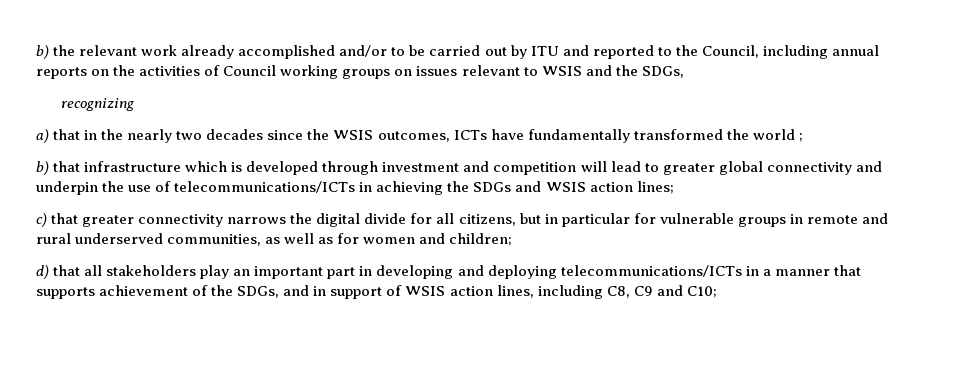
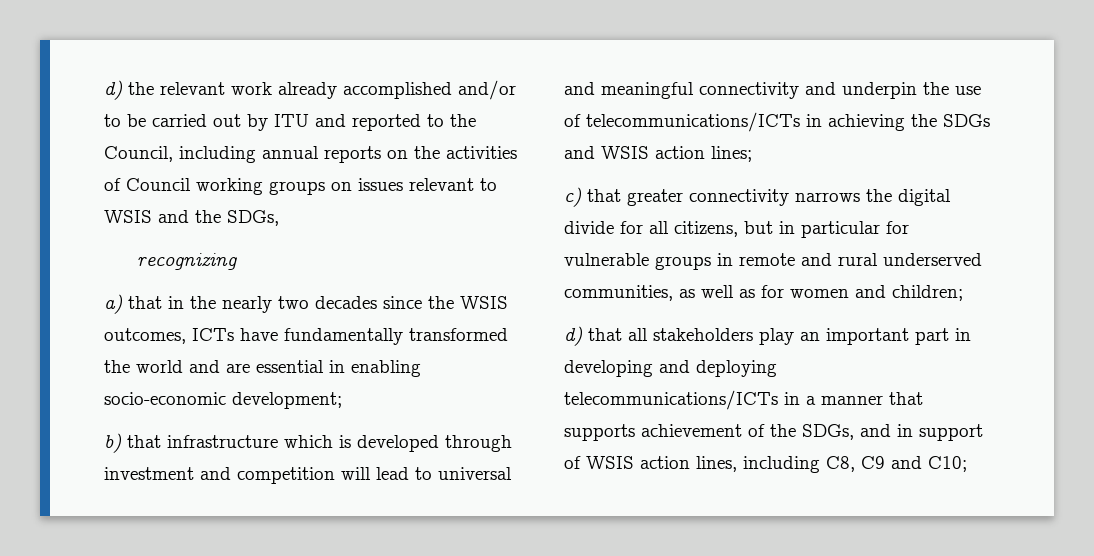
[36,45,49,59] b) -> [104,80,123,100] d)
[798,133,803,142] ; -> [189,360,421,377] [104,392,342,409] and are essential in enabling socio-economic development;
[662,161,763,175] greater global -> [438,467,512,480] [564,82,694,99] universal and meaningful

